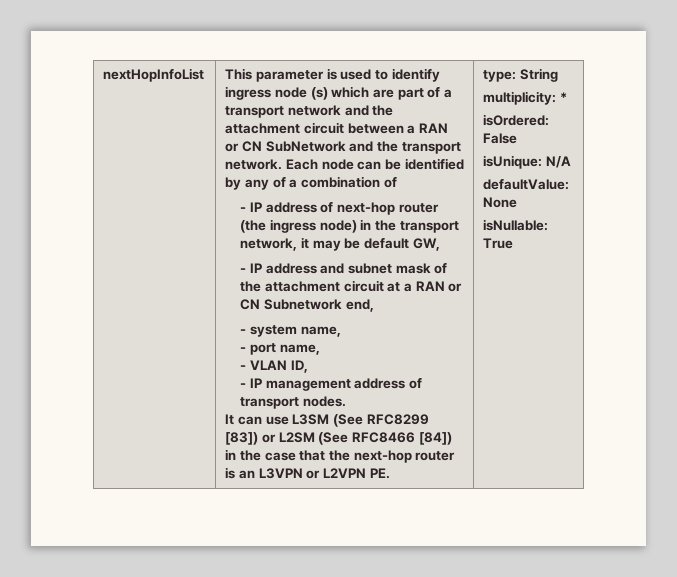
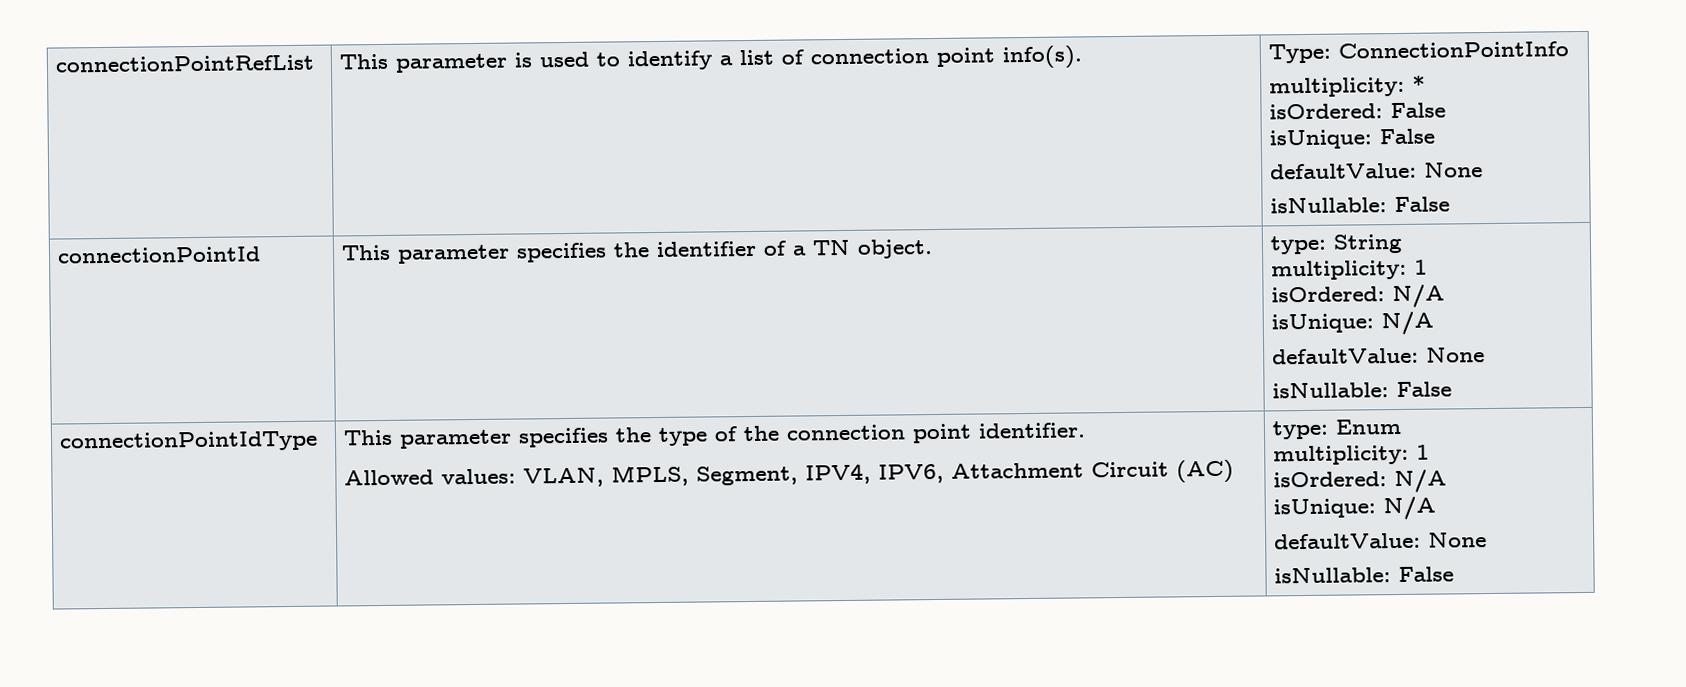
[103,68,205,82] nextHopInfoList -> [54,54,315,73] connectionPointRefList
[225,86,452,100] [225,105,394,118] [225,122,448,134] [225,141,461,154] [225,158,464,170] [225,176,397,190] [240,202,439,215] [240,219,459,233] [240,237,440,251] [240,263,448,274] [240,280,463,292] [240,299,374,312] [240,325,341,337] [240,343,320,355] [240,360,308,373] [240,378,422,391] [240,396,346,409] [225,414,429,427] [225,432,452,445] [225,449,456,463] [225,467,390,479] [483,68,558,82] [483,91,567,105] [483,114,550,126] [483,133,518,144] [483,155,571,169] [483,179,570,190] [483,197,518,208] [483,219,549,231] [483,238,514,249] ingress node (s) which are part of a transport network and the attachment circuit between a RAN or CN SubNetwork and the transport network. Each node can be identified by any of a combination of // - IP address of next-hop router (the ingress node) in the transport network, it may be default GW, // - IP address and subnet mask of the attachment circuit at a RAN or CN Subnetwork end, // - system name, // - port name, // - VLAN ID, // - IP management address of transport nodes. // It can use L3SM (See RFC8299 [83]) or L2SM (See RFC8466 [84]) in the case that the next-hop router is an L3VPN or L2VPN PE. | type: String // multiplicity: * // isOrdered: False // isUnique: N/A // defaultValue: None // isNullable: True -> [718,45,1083,70] [1267,41,1569,64] [1268,75,1426,98] [1268,102,1446,120] [1268,128,1435,150] [1269,162,1483,180] [1269,196,1450,214] [56,246,261,264] [340,239,933,264] [1269,233,1403,255] [1270,259,1428,281] [1270,284,1445,309] [1270,311,1434,336] [1271,347,1485,365] [1271,381,1452,399] [58,430,318,453] [342,422,1086,449] [343,459,1234,488] [1271,418,1402,440] [1272,444,1430,466] [1272,469,1447,494] [1272,496,1436,521] [1273,532,1487,550] [1273,566,1454,584] a list of connection point info(s). | Type: ConnectionPointInfo // multiplicity: * // isOrdered: False // isUnique: False // defaultValue: None // isNullable: False // connectionPointId | This parameter specifies the identifier of a TN object. | type: String // multiplicity: 1 // isOrdered: N/A // isUnique: N/A // defaultValue: None // isNullable: False // connectionPointIdType | This parameter specifies the type of the connection point identifier. // Allowed values: VLAN, MPLS, Segment, IPV4, IPV6, Attachment Circuit (AC) | type: Enum // multiplicity: 1 // isOrdered: N/A // isUnique: N/A // defaultValue: None // isNullable: False

